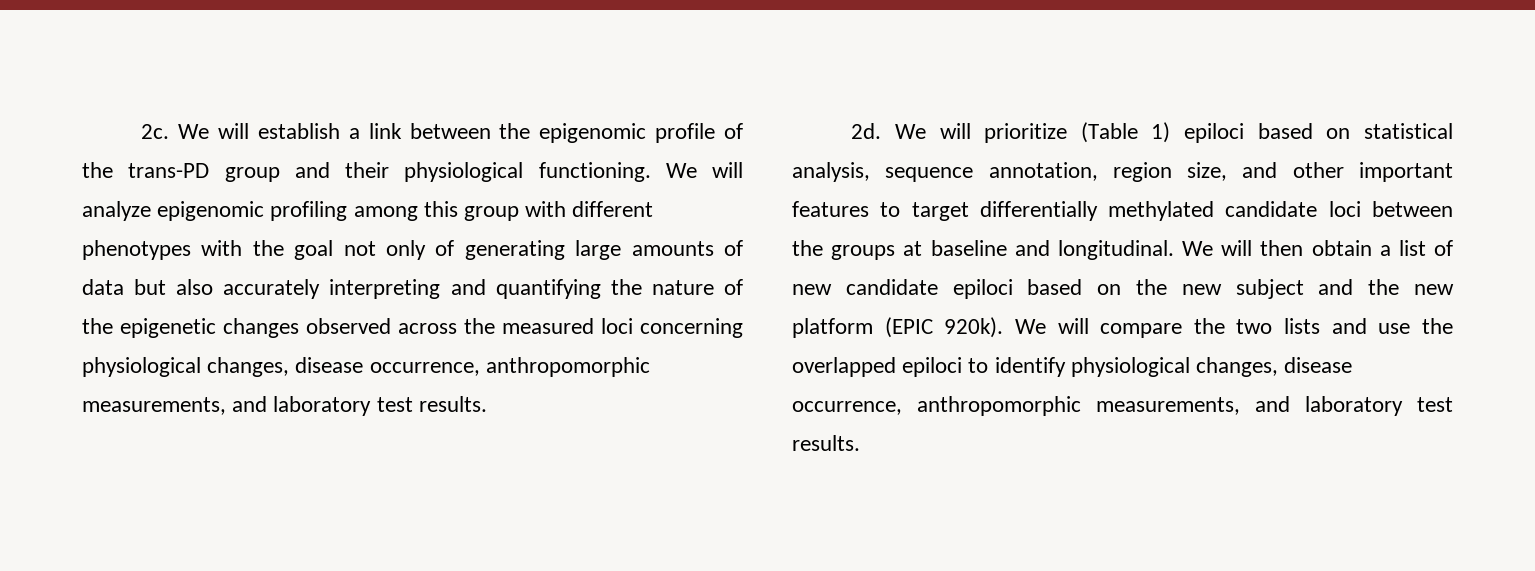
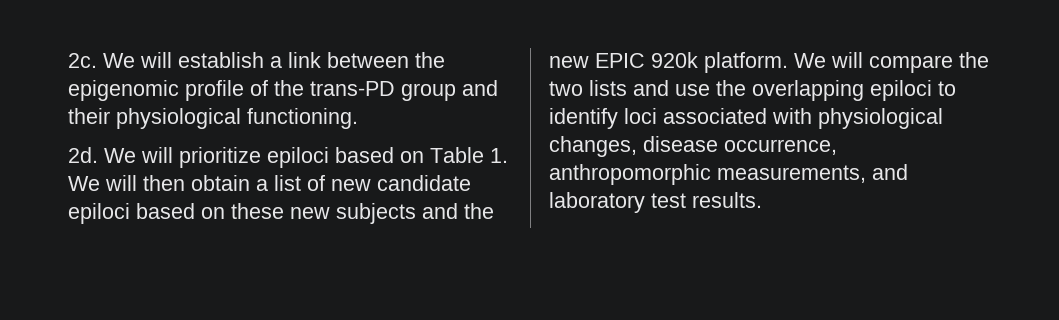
[665,162,743,178] [82,201,654,221] [82,240,743,260] [82,279,743,299] [82,318,743,338] [82,357,650,377] [82,396,487,416] We will analyze epigenomic profiling among this group with different phenotypes with the goal not only of generating large amounts of data but also accurately interpreting and quantifying the nature of the epigenetic changes observed across the measured loci concerning physiological changes, disease occurrence, anthropomorphic measurements, and laboratory test results. -> (358, 118) none
[1080,122,1453,143] [792,162,1453,182] [792,201,1453,221] [792,240,1174,260] (Table 1) epiloci based on statistical analysis, sequence annotation, region size, and other important features to target differentially methylated candidate loci between the groups at baseline and longitudinal. -> [267,147,508,168] epiloci based on Table 1.
[1136,279,1454,299] [792,317,1004,338] the new subject and the new platform (EPIC 920k). -> [231,203,494,224] [549,52,788,73] these new subjects and the new EPIC 920k platform.
[792,357,896,377] overlapped -> [752,80,864,101] overlapping
(1066, 367) none -> [624,108,812,124] loci associated with

